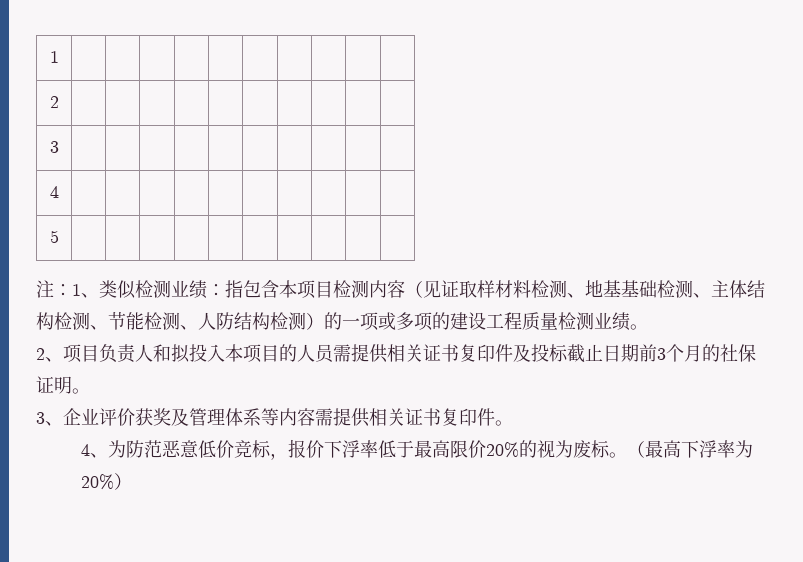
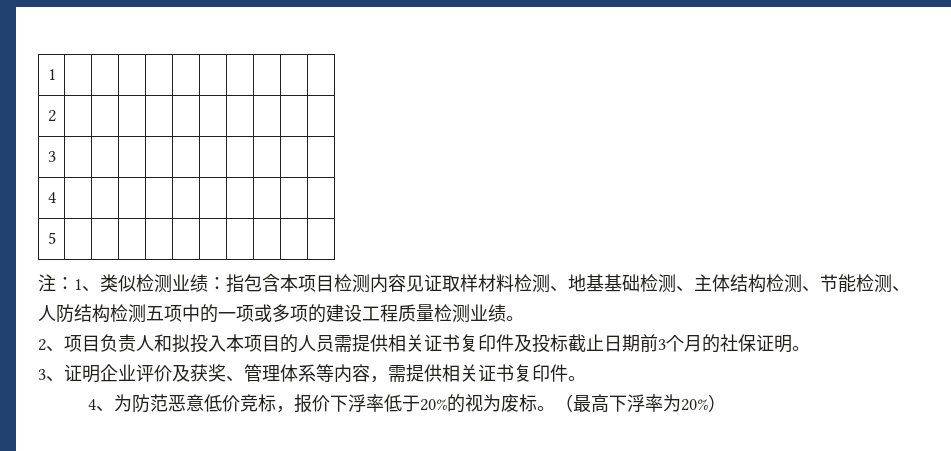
[405,281,423,298] （ -> (406, 283) none
[306,313,324,330] ） -> [146,304,200,322] 五项中
(63, 423) none -> [64,364,100,383] 证明
[135,408,189,426] 获奖及 -> [172,364,244,382] 及获奖、
(315, 417) none -> [370,376,388,383] ，
[413,440,486,458] 最高限价 -> (421, 403) none

